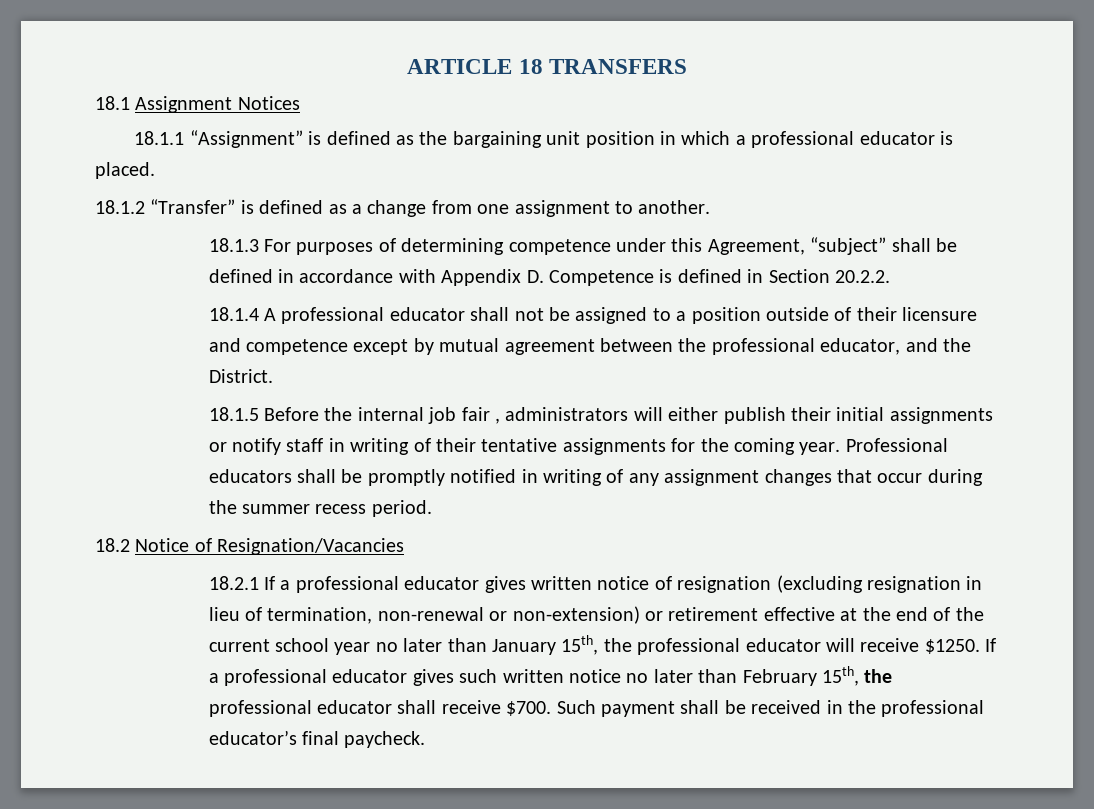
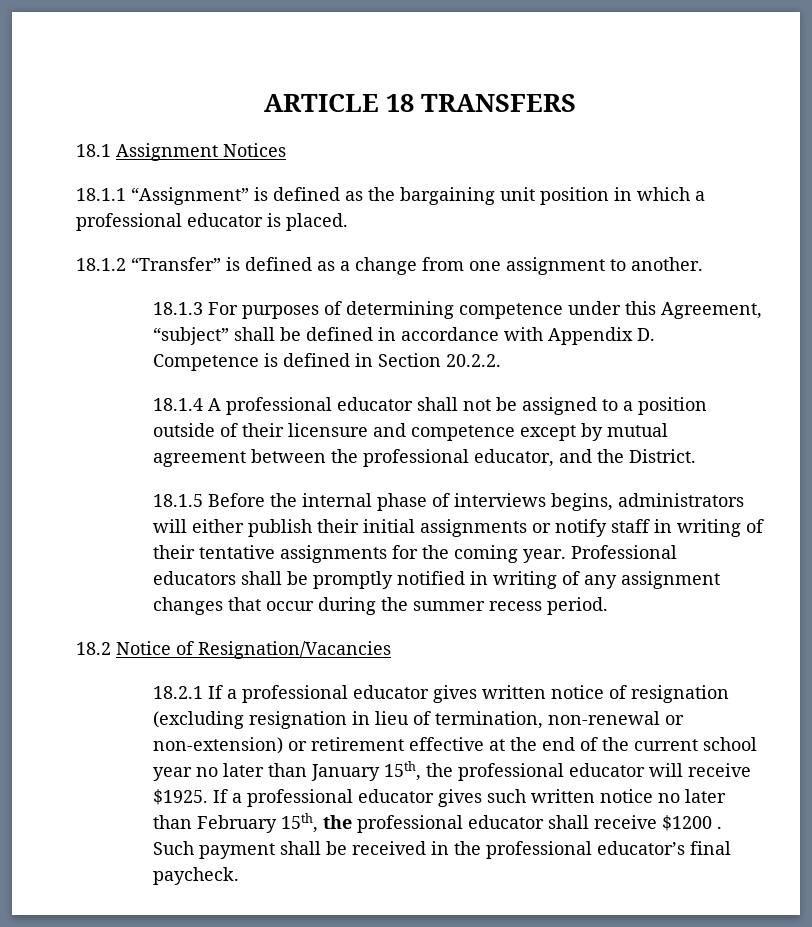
[428,407,500,424] job fair , -> [377,493,614,511] phase of interviews begins,
[924,639,980,654] $1250. -> [153,789,209,805] $1925.
[506,701,552,716] $700. -> [662,815,723,831] $1200 .

